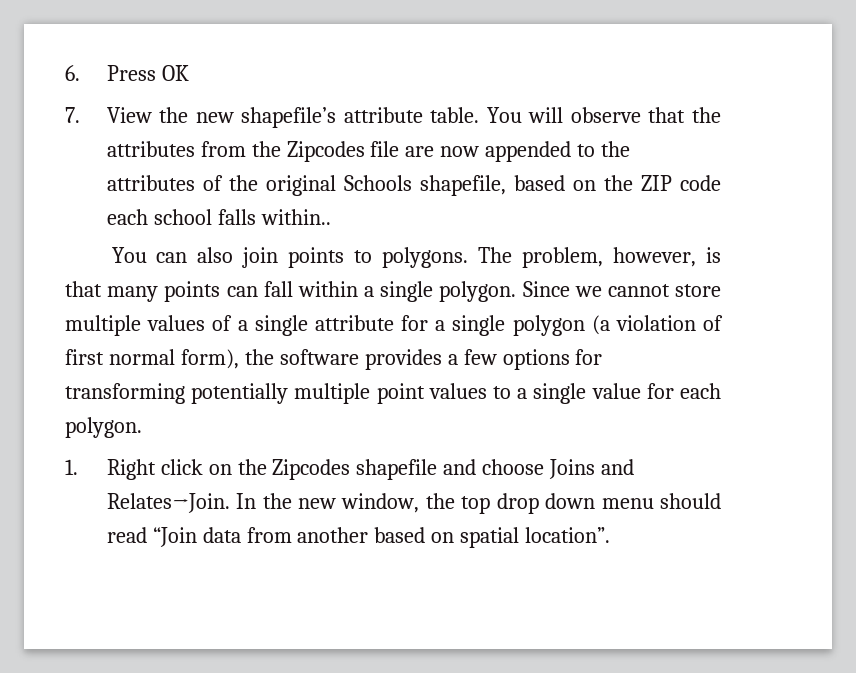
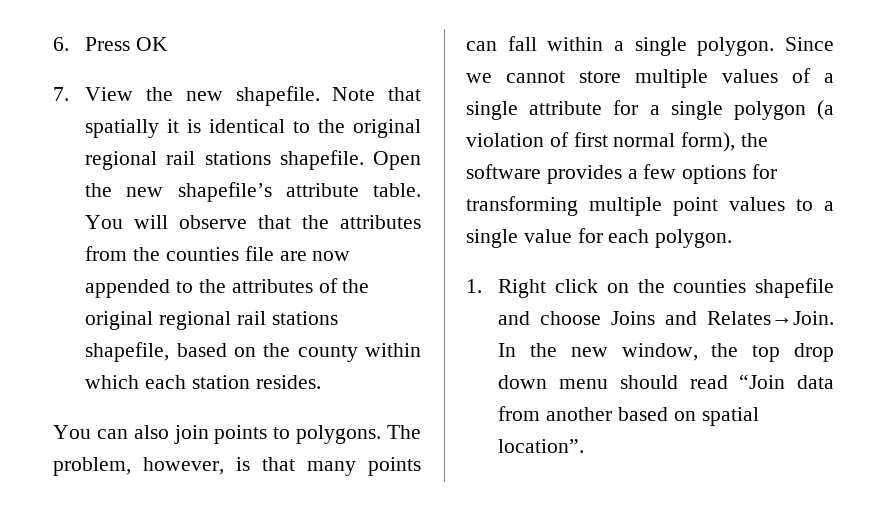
(234, 117) none -> [235,86,421,106] [85,119,421,138] [85,150,421,170] [85,183,164,197] shapefile. Note that spatially it is identical to the original regional rail stations shapefile. Open the new
[286,141,365,162] Zipcodes -> [165,247,239,261] counties
[343,175,412,191] Schools -> [159,311,338,330] regional rail stations
[640,175,721,191] [106,209,331,225] ZIP code each school falls within.. -> [297,343,422,362] [85,375,321,389] county within which each station resides.
[191,383,289,404] potentially -> (578, 206) none
[272,459,351,480] Zipcodes -> [673,279,747,293] counties

